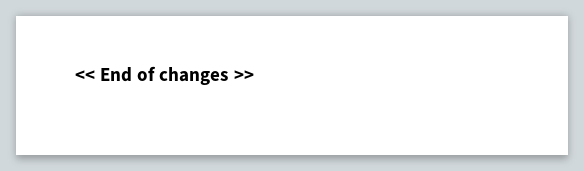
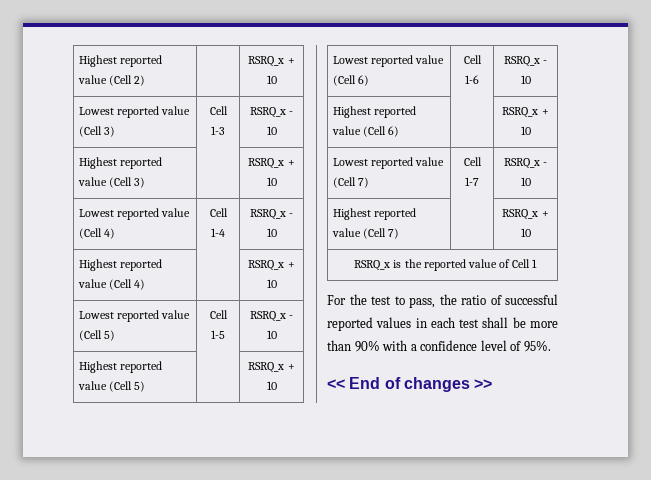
(75, 75) none -> [78,55,163,67] [77,75,146,86] [248,56,295,67] [266,75,277,84] [78,106,191,118] [78,126,116,137] [209,106,228,115] [211,126,225,135] [249,107,294,118] [266,126,277,135] [78,157,163,169] [77,177,146,188] [248,158,295,169] [266,177,277,186] [78,208,191,220] [78,228,116,239] [209,208,228,217] [211,228,225,237] [249,209,294,220] [266,228,277,237] [78,259,163,271] [77,279,146,290] [248,260,295,271] [266,279,277,288] [78,310,191,322] [78,330,116,341] [209,310,228,319] [211,330,225,339] [249,311,294,322] [266,330,277,339] [78,361,163,373] [77,381,146,392] [248,362,295,373] [266,381,277,390] [332,55,445,67] [332,75,370,86] [463,55,482,64] [465,75,479,84] [503,56,548,67] [520,75,531,84] [332,106,417,118] [331,126,400,137] [502,107,549,118] [520,126,531,135] [332,157,445,169] [332,177,370,188] [463,157,482,166] [465,177,479,186] [503,158,548,169] [520,177,531,186] [332,208,417,220] [331,228,400,239] [502,209,549,220] [520,228,531,237] [354,259,538,271] [327,294,558,308] [327,317,558,331] [327,340,551,352] Highest reported value (Cell 2) | | RSRQ_x + 10 // Lowest reported value (Cell 3) | Cell 1-3 | RSRQ_x - 10 // Highest reported value (Cell 3) | | RSRQ_x + 10 // Lowest reported value (Cell 4) | Cell 1-4 | RSRQ_x - 10 // Highest reported value (Cell 4) | | RSRQ_x + 10 // Lowest reported value (Cell 5) | Cell 1-5 | RSRQ_x - 10 // Highest reported value (Cell 5) | | RSRQ_x + 10 // Lowest reported value (Cell 6) | Cell 1-6 | RSRQ_x - 10 // Highest reported value (Cell 6) | | RSRQ_x + 10 // Lowest reported value (Cell 7) | Cell 1-7 | RSRQ_x - 10 // Highest reported value (Cell 7) | | RSRQ_x + 10 // RSRQ_x is the reported value of Cell 1 // For the test to pass, the ratio of successful reported values in each test shall be more than 90% with a confidence level of 95%. //

